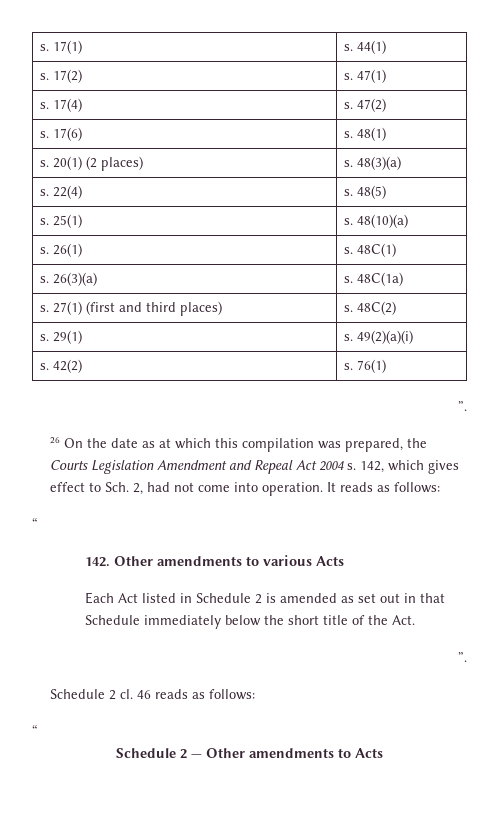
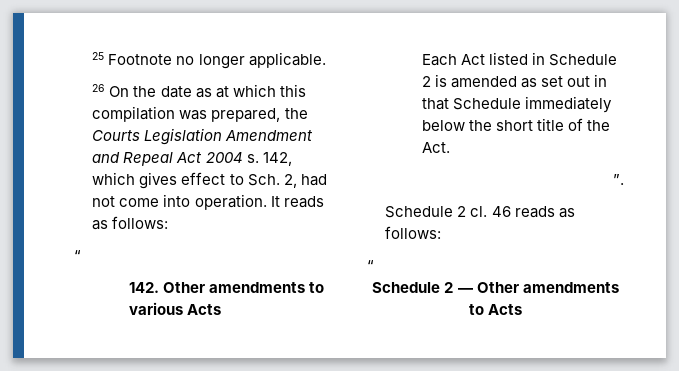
[40,40,83,54] [344,40,387,54] [40,69,83,83] [344,69,387,83] [40,98,83,112] [344,98,387,112] [40,127,83,141] [344,127,387,141] [40,156,144,171] [344,156,402,170] [40,185,83,199] [344,185,387,199] [40,214,83,228] [344,214,409,228] [40,243,83,257] [344,243,397,257] [40,272,98,286] [344,272,404,286] [40,301,223,316] [344,301,397,315] [40,330,83,344] [344,330,414,344] [40,359,83,373] [344,359,387,373] [458,401,467,411] s. 17(1) | s. 44(1) // s. 17(2) | s. 47(1) // s. 17(4) | s. 47(2) // s. 17(6) | s. 48(1) // s. 20(1) (2 places) | s. 48(3)(a) // s. 22(4) | s. 48(5) // s. 25(1) | s. 48(10)(a) // s. 26(1) | s. 48C(1) // s. 26(3)(a) | s. 48C(1a) // s. 27(1) (first and third places) | s. 48C(2) // s. 29(1) | s. 49(2)(a)(i) // s. 42(2) | s. 76(1) // ”. -> [92,52,326,69] 25 Footnote no longer applicable.

